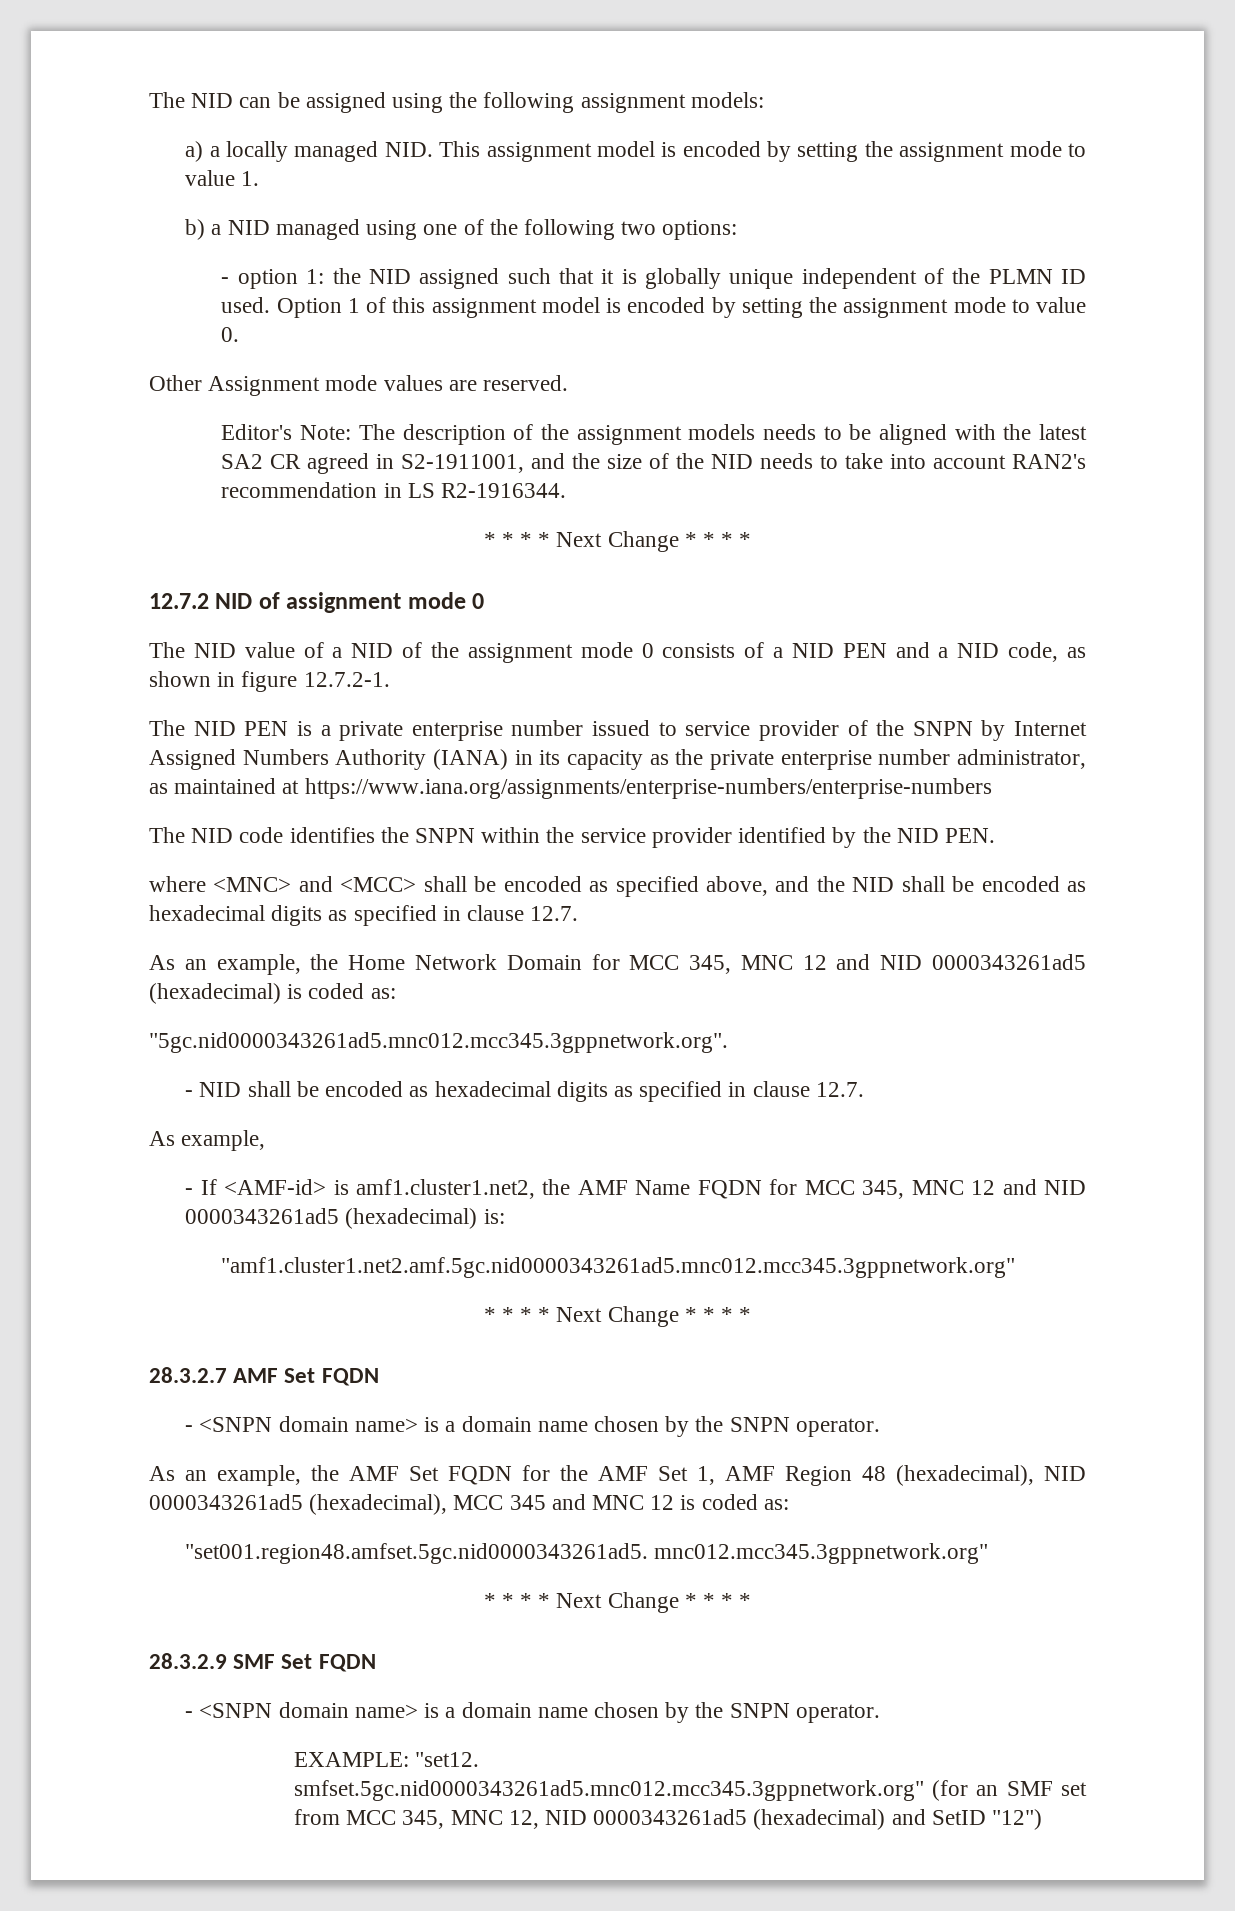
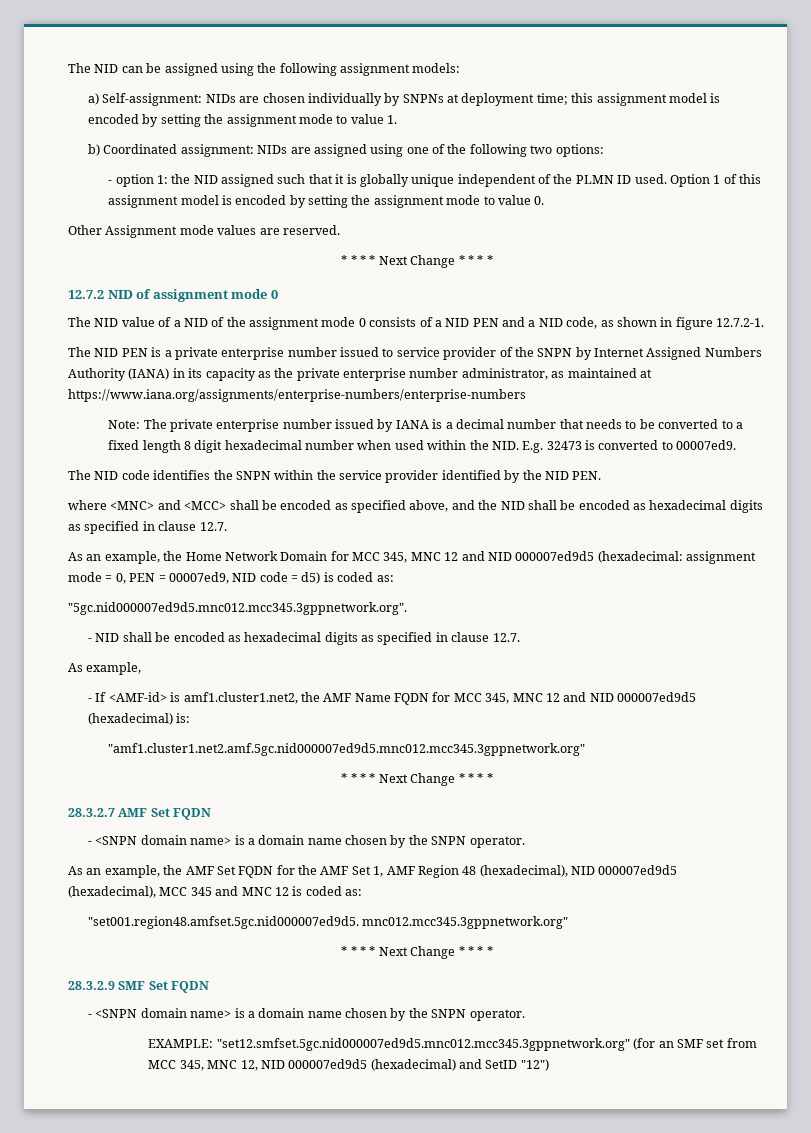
[209,141,481,162] a locally managed NID. This -> [102,93,594,106] Self-assignment: NIDs are chosen individually by SNPNs at deployment time; this
[211,219,360,240] a NID managed -> [103,144,367,157] Coordinated assignment: NIDs are assigned
[221,424,1087,445] [221,453,1087,474] [221,482,567,498] // Editor's Note: The description of the assignment models needs to be aligned with the latest SA2 CR agreed in S2-1911001, and the size of the NID needs to take into account RAN2's recommendation in LS R2-1916344. -> (340, 230) none
(992, 788) none -> [108,419,743,432] [108,440,737,453] // Note: The private enterprise number issued by IANA is a decimal number that needs to be converted to a fixed length 8 digit hexadecimal number when used within the NID. E.g. 32473 is converted to 00007ed9.
[932,954,1087,970] [149,983,396,1004] [149,1032,728,1053] 0000343261ad5 (hexadecimal) is coded as: // "5gc.nid0000343261ad5.mnc012.mcc345.3gppnetwork.org". -> [515,551,756,564] [68,572,394,584] [68,602,407,615] 000007ed9d5 (hexadecimal: assignment mode = 0, PEN = 00007ed9, NID code = d5) is coded as: // "5gc.nid000007ed9d5.mnc012.mcc345.3gppnetwork.org".
[185,1208,340,1224] 0000343261ad5 -> [617,692,697,702] 000007ed9d5
[221,1257,1016,1278] "amf1.cluster1.net2.amf.5gc.nid0000343261ad5.mnc012.mcc345.3gppnetwork.org" -> [108,743,586,756] "amf1.cluster1.net2.amf.5gc.nid000007ed9d5.mnc012.mcc345.3gppnetwork.org"
[149,1494,303,1510] 0000343261ad5 -> [598,865,678,875] 000007ed9d5
[185,1543,649,1564] "set001.region48.amfset.5gc.nid0000343261ad5. -> [88,916,360,929] "set001.region48.amfset.5gc.nid000007ed9d5.
[415,1752,480,1767] [293,1780,924,1801] "set12. smfset.5gc.nid0000343261ad5.mnc012.mcc345.3gppnetwork.org" -> [216,1038,630,1051] "set12.smfset.5gc.nid000007ed9d5.mnc012.mcc345.3gppnetwork.org"
[593,1809,748,1825] 0000343261ad5 -> [288,1059,368,1069] 000007ed9d5

